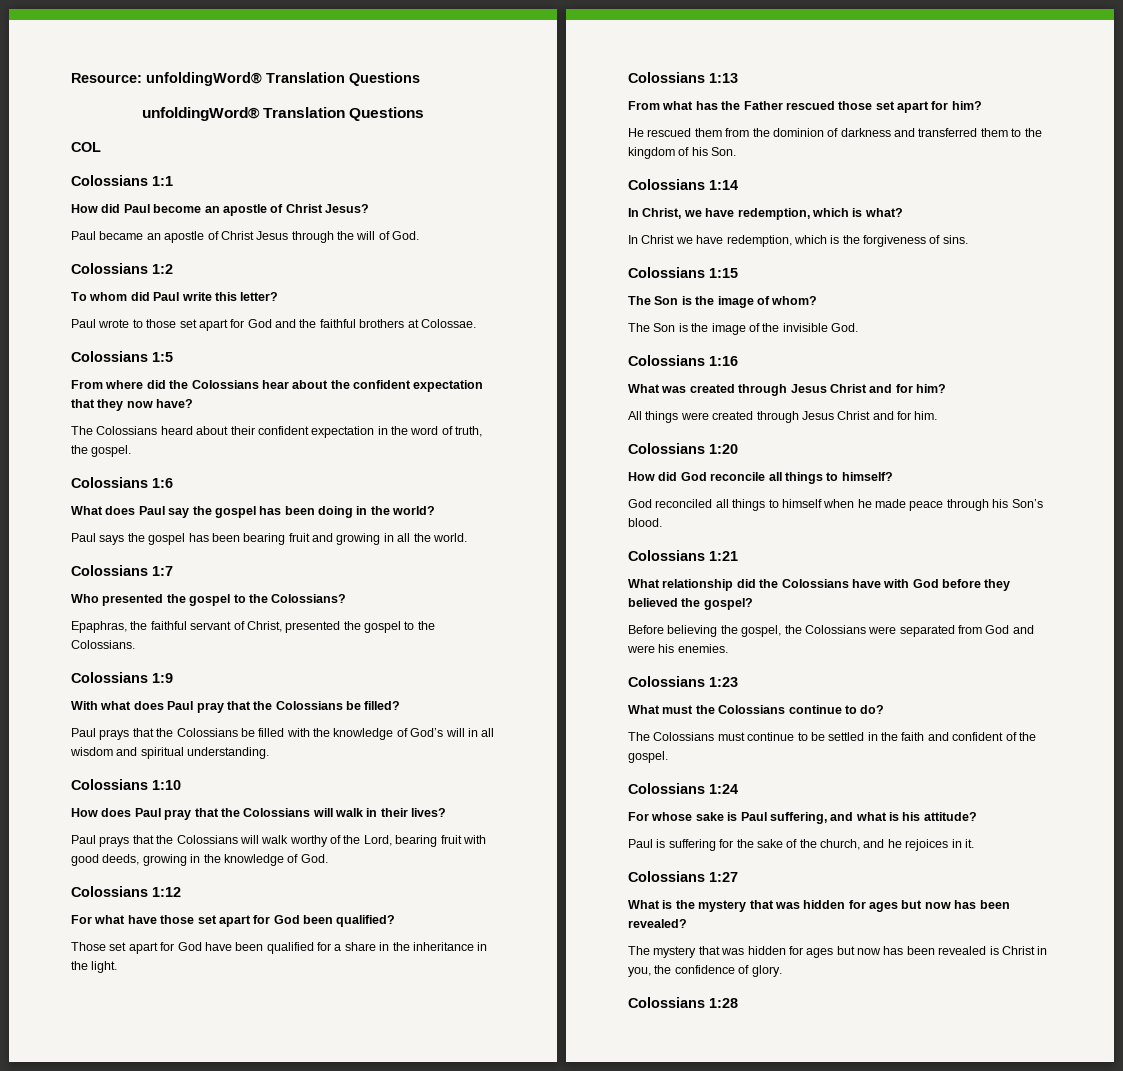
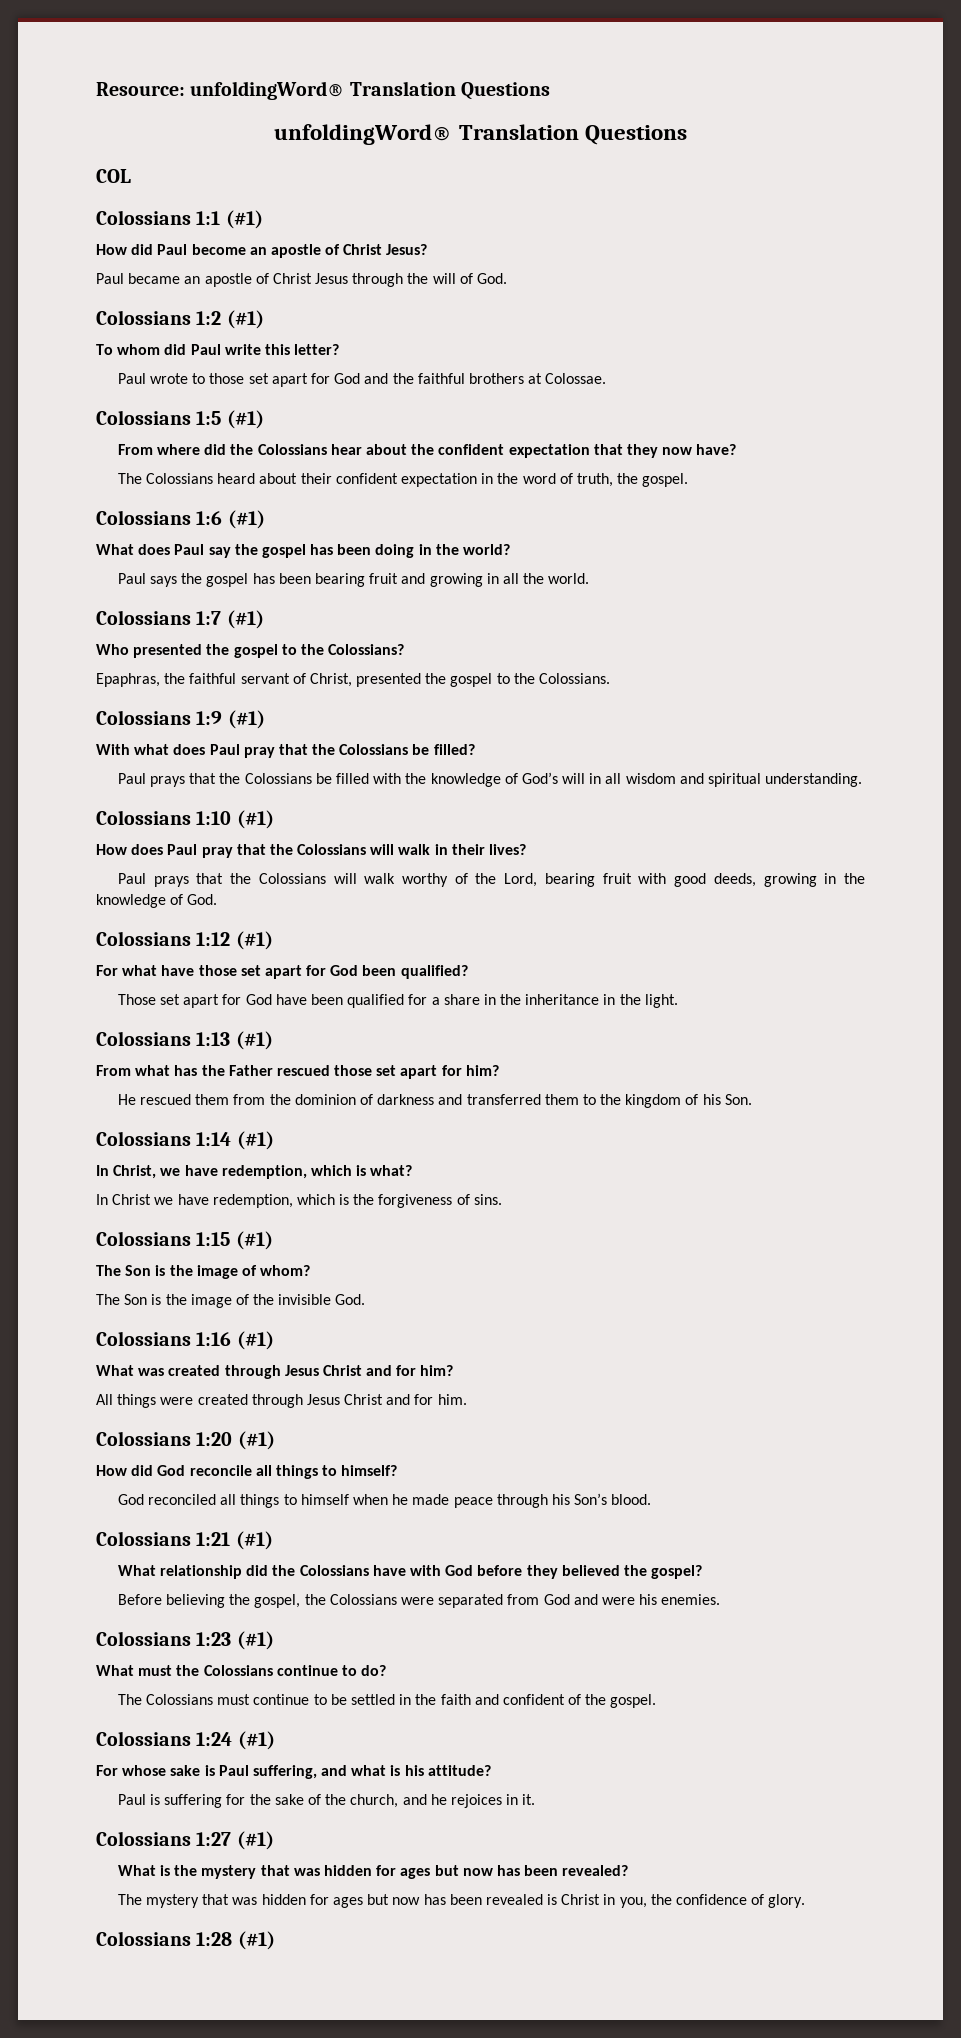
(173, 181) none -> [225,210,263,229] (#1)
(173, 269) none -> [226,310,264,329] (#1)
(173, 357) none -> [226,410,264,429] (#1)
(173, 483) none -> [227,510,265,529] (#1)
(173, 571) none -> [226,610,264,629] (#1)
(173, 678) none -> [227,710,265,729] (#1)
(181, 785) none -> [236,810,274,829] (#1)
(181, 892) none -> [235,931,273,950] (#1)
(738, 78) none -> [235,1031,273,1050] (#1)
(738, 185) none -> [236,1131,274,1150] (#1)
(738, 273) none -> [235,1231,273,1250] (#1)
(738, 361) none -> [236,1331,274,1350] (#1)
(738, 449) none -> [237,1431,275,1450] (#1)
(738, 556) none -> [235,1531,273,1550] (#1)
(738, 682) none -> [236,1631,274,1650] (#1)
(738, 789) none -> [237,1731,275,1750] (#1)
(738, 877) none -> [236,1831,274,1850] (#1)
(738, 1003) none -> [237,1931,275,1950] (#1)

